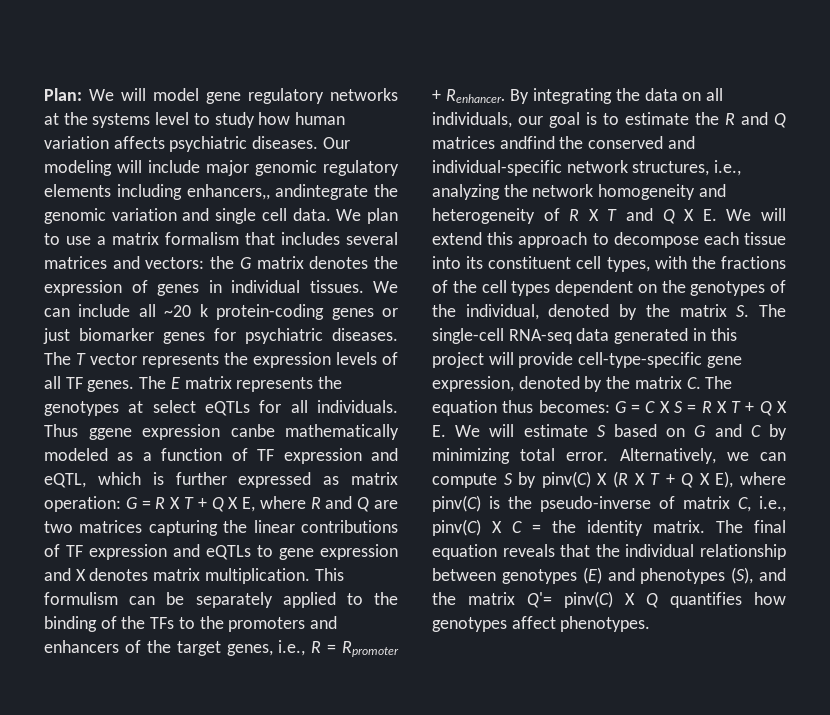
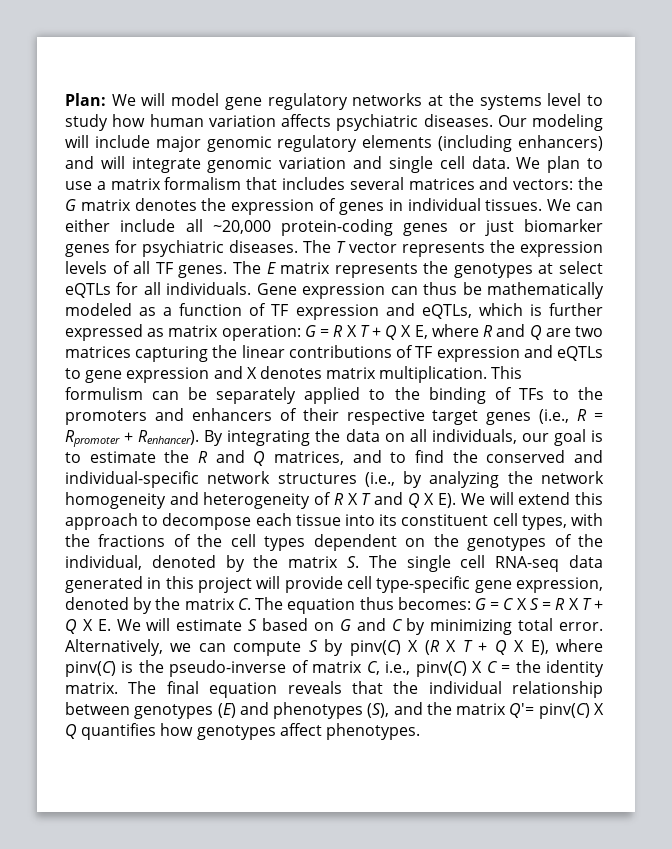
[116,184,398,200] including enhancers,, andintegrate the -> [438,135,603,152] [65,156,201,173] (including enhancers) and will integrate
(70, 312) none -> [65,219,110,232] either
[164,304,208,317] ~20 k -> [212,220,271,234] ~20,000
[44,424,275,440] Thus ggene expression canbe -> [256,282,482,299] Gene expression can thus be
[44,473,86,488] eQTL, -> [421,304,472,319] eQTLs,
[121,616,146,629] the -> (512, 393) none
[146,640,306,656] the target genes, i.e., -> [302,408,570,425] their respective target genes (i.e.,
[445,89,506,103] Renhancer. -> [138,430,200,445] Renhancer).
[432,136,555,149] matrices andfind -> [273,450,444,465] matrices, and to find
[632,160,742,176] structures, i.e., -> [277,471,423,488] structures (i.e., by
[702,209,717,221] E. -> [438,493,457,508] E).
[432,328,504,344] single-cell -> [406,555,486,572] single cell
[578,352,703,368] cell-type-specific -> [347,576,471,593] cell type-specific

